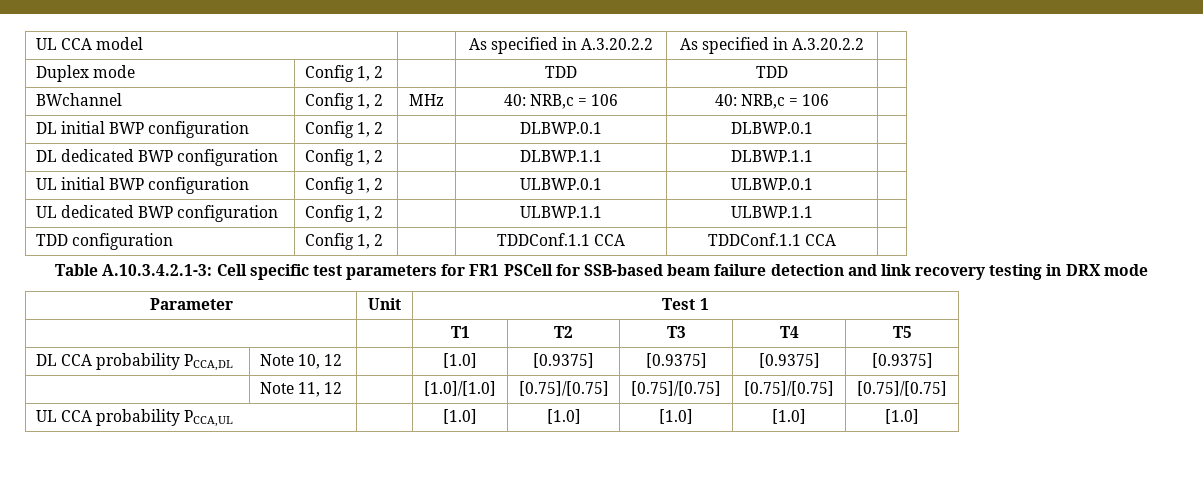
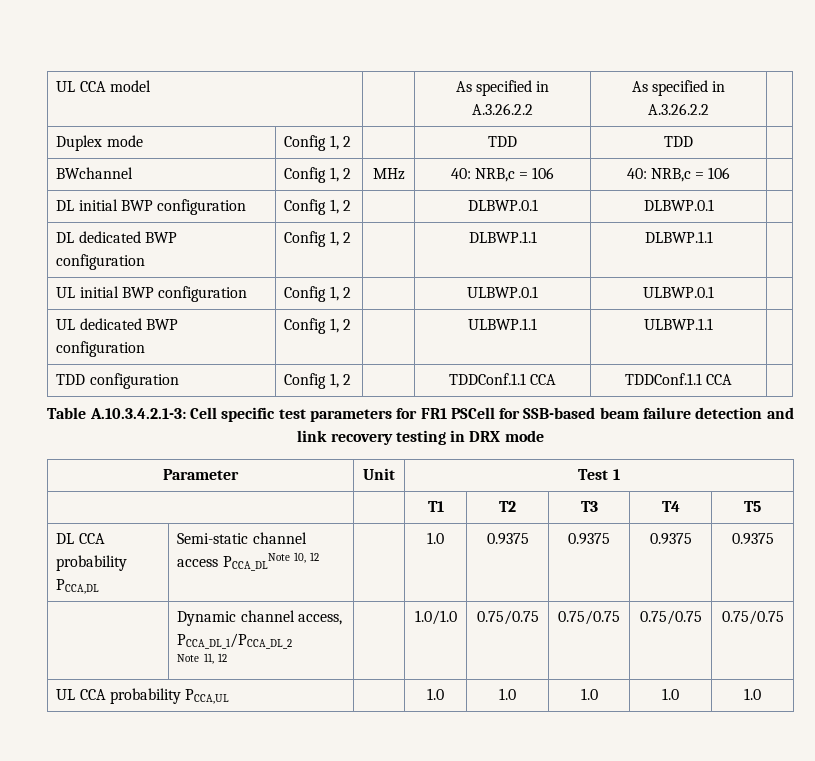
[581,38,654,50] [679,37,865,54] A.3.20.2.2 | As specified in A.3.20.2.2 -> [472,103,533,115] [631,80,726,96] [648,103,709,115] A.3.26.2.2 | As specified in A.3.26.2.2
[259,354,343,369] [443,353,478,368] [533,353,594,368] [645,353,707,368] [758,353,820,368] [871,353,933,368] [259,382,343,397] [424,381,497,396] [518,381,609,396] [631,381,721,396] [744,381,834,396] [857,381,947,396] Note 10, 12 | | [1.0] | [0.9375] | [0.9375] | [0.9375] | [0.9375] // | Note 11, 12 | | [1.0]/[1.0] | [0.75]/[0.75] | [0.75]/[0.75] | [0.75]/[0.75] | [0.75]/[0.75] -> [177,532,307,544] [177,552,320,571] [427,532,444,544] [486,533,529,545] [568,533,610,545] [649,533,692,545] [731,533,774,545] [177,610,342,626] [177,633,293,649] [177,653,227,664] [414,610,457,625] [476,610,539,625] [558,610,620,625] [639,610,702,625] [721,610,784,625] Semi-static channel access PCCA_DLNote 10, 12 | | 1.0 | 0.9375 | 0.9375 | 0.9375 | 0.9375 // | Dynamic channel access, PCCA_DL_1/PCCA_DL_2 // Note 11, 12 | | 1.0/1.0 | 0.75/0.75 | 0.75/0.75 | 0.75/0.75 | 0.75/0.75
[443,409,478,424] [546,409,581,424] [659,409,693,424] [772,409,806,424] [885,409,919,424] [1.0] | [1.0] | [1.0] | [1.0] | [1.0] -> [427,688,444,700] [499,688,516,700] [580,688,598,700] [662,688,679,700] [744,688,761,700] 1.0 | 1.0 | 1.0 | 1.0 | 1.0

